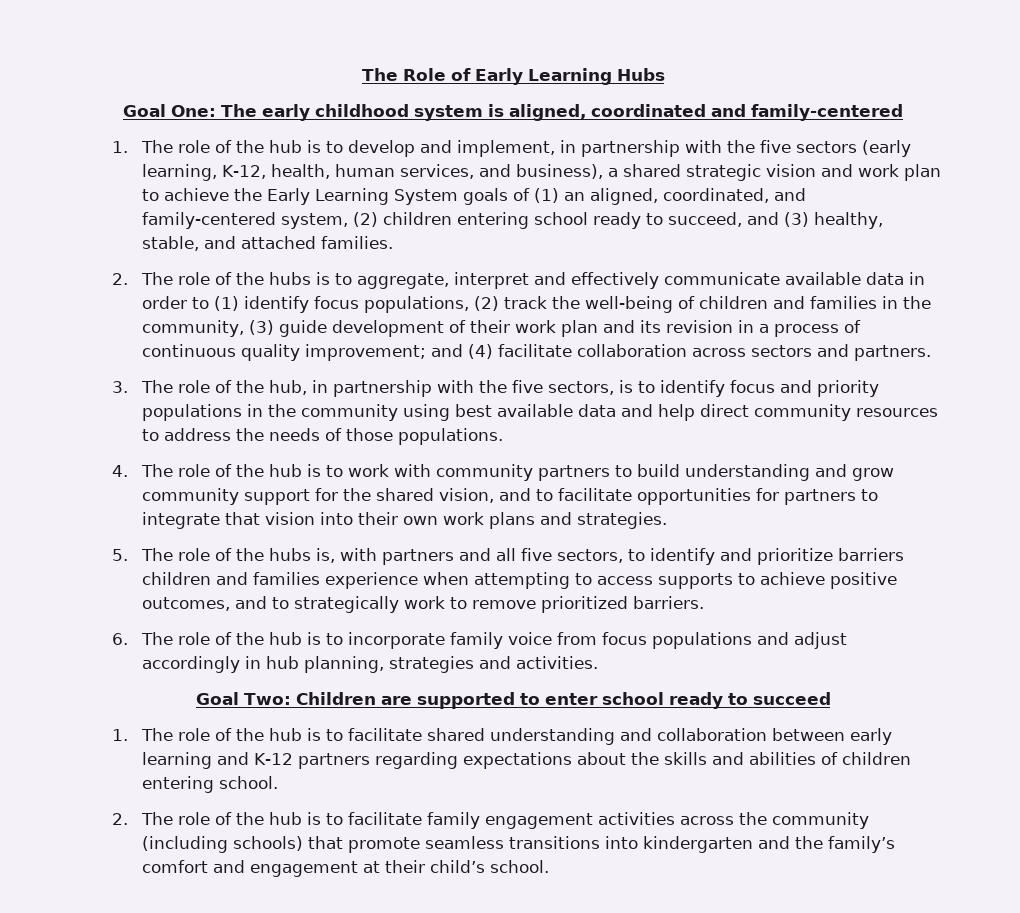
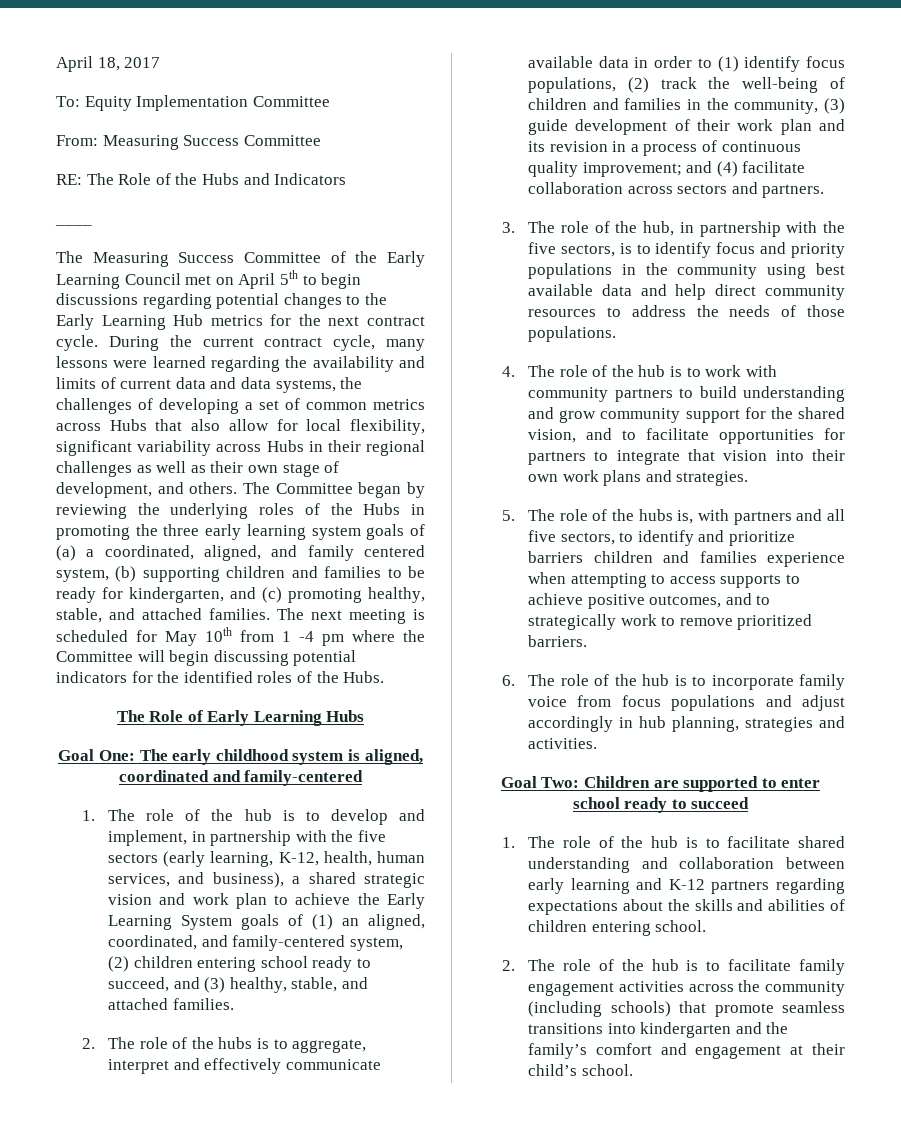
(361, 74) none -> [56,56,161,72] [56,95,330,111] [56,135,321,150] [56,173,347,185] [55,224,92,226] [56,251,426,267] [56,270,362,289] [56,293,387,309] [56,314,425,330] [56,335,425,351] [56,356,425,372] [56,377,363,393] [56,398,425,414] [56,419,426,435] [56,440,425,456] [56,461,340,477] [56,482,425,498] [56,503,426,519] [56,524,426,540] [56,545,425,561] [56,566,425,582] [56,587,425,603] [56,608,425,624] [56,627,425,646] [56,650,357,666] [56,671,385,683] April 18, 2017 // To: Equity Implementation Committee // From: Measuring Success Committee // RE: The Role of the Hubs and Indicators // ____ // The Measuring Success Committee of the Early Learning Council met on April 5th to begin discussions regarding potential changes to the Early Learning Hub metrics for the next contract cycle. During the current contract cycle, many lessons were learned regarding the availability and limits of current data and data systems, the challenges of developing a set of common metrics across Hubs that also allow for local flexibility, significant variability across Hubs in their regional challenges as well as their own stage of development, and others. The Committee began by reviewing the underlying roles of the Hubs in promoting the three early learning system goals of (a) a coordinated, aligned, and family centered system, (b) supporting children and families to be ready for kindergarten, and (c) promoting healthy, stable, and attached families. The next meeting is scheduled for May 10th from 1 -4 pm where the Committee will begin discussing potential indicators for the identified roles of the Hubs. //

